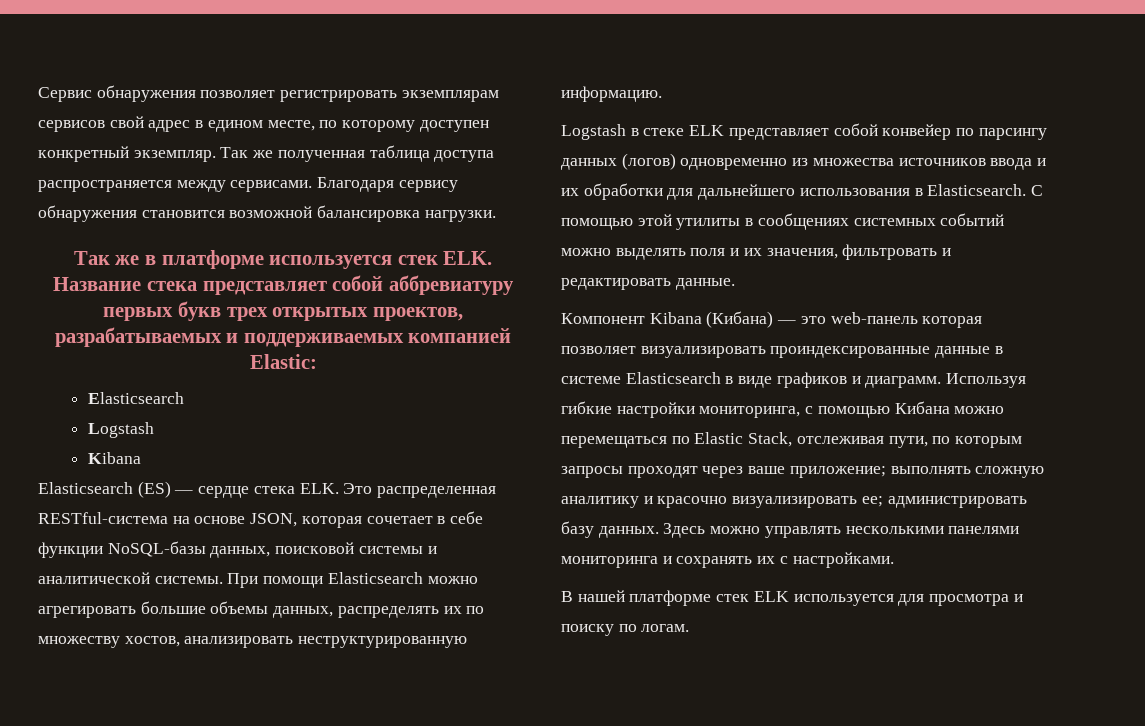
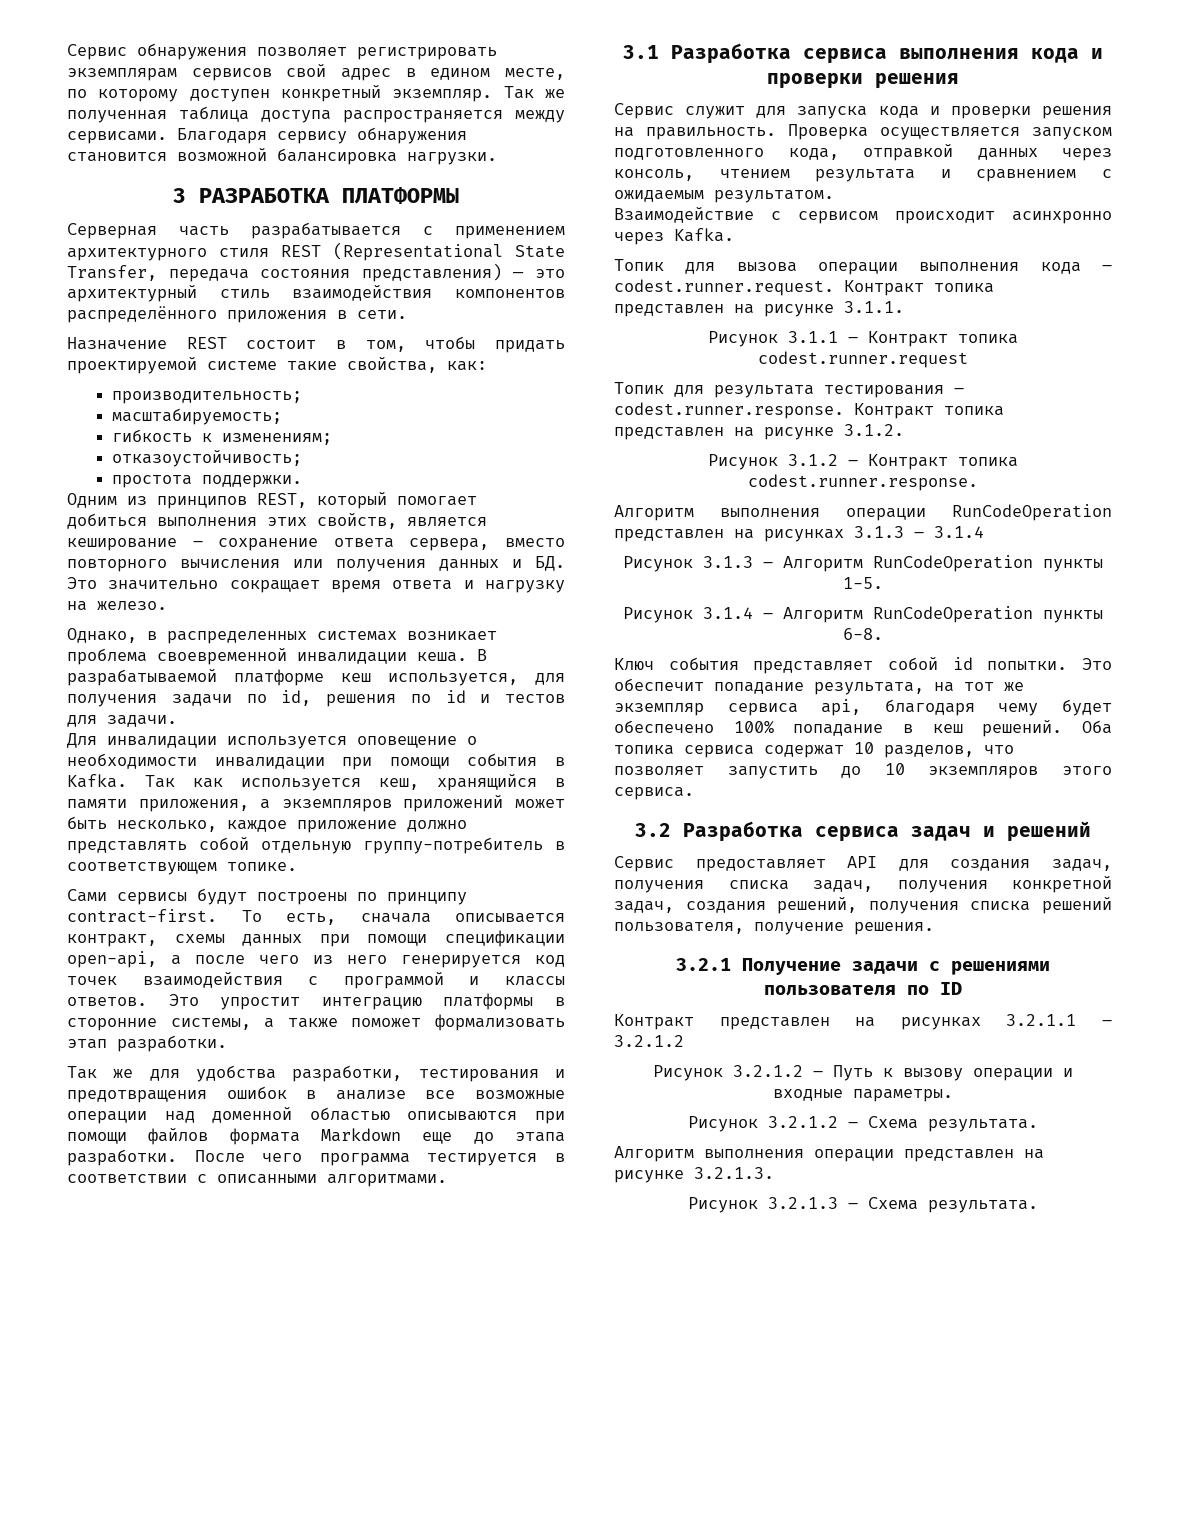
[73,250,493,269] [53,275,514,295] [103,301,463,321] [54,327,512,347] [249,354,317,369] [87,392,184,404] [87,422,154,438] [87,452,141,464] [38,481,497,498] [38,511,484,528] [38,541,437,558] [38,572,478,588] [38,601,485,618] [38,636,468,648] [561,86,662,102] [561,123,1047,140] [561,153,1047,170] [561,183,1044,200] [561,213,1005,230] [561,244,952,260] [561,278,735,290] [561,311,983,328] [561,346,1003,358] [561,372,1027,388] [561,401,1005,418] [561,432,1023,448] [561,466,1045,478] [561,496,1027,508] [561,521,1020,538] [561,552,894,568] [561,590,1023,606] [561,624,690,636] Так же в платформе используется стек ELK. Название стека представляет собой аббревиатуру первых букв трех открытых проектов, разрабатываемых и поддерживаемых компанией Elastic: // Elasticsearch // Logstash // Kibana // Elasticsearch (ES) — сердце стека ELK. Это распределенная RESTful-система на основе JSON, которая сочетает в себе функции NoSQL-базы данных, поисковой системы и аналитической системы. При помощи Elasticsearch можно агрегировать большие объемы данных, распределять их по множеству хостов, анализировать неструктурированную информацию. // Logstash в стеке ELK представляет собой конвейер по парсингу данных (логов) одновременно из множества источников ввода и их обработки для дальнейшего использования в Elasticsearch. С помощью этой утилиты в сообщениях системных событий можно выделять поля и их значения, фильтровать и редактировать данные. // Компонент Kibana (Кибана) — это web-панель которая позволяет визуализировать проиндексированные данные в системе Elasticsearch в виде графиков и диаграмм. Используя гибкие настройки мониторинга, с помощью Кибана можно перемещаться по Elastic Stack, отслеживая пути, по которым запросы проходят через ваше приложение; выполнять сложную аналитику и красочно визуализировать ее; администрировать базу данных. Здесь можно управлять несколькими панелями мониторинга и сохранять их с настройками. // В нашей платформе стек ELK используется для просмотра и поиску по логам. -> [173,187,459,204] [67,222,565,239] [67,242,565,261] [67,263,565,282] [67,285,565,302] [67,306,407,323] [67,336,565,353] [67,357,487,374] [111,391,302,404] [111,408,282,425] [111,429,332,445] [111,450,302,467] [111,475,302,488] [67,492,477,509] [67,513,487,529] [67,538,565,551] [67,556,565,572] [67,577,565,593] [67,601,167,611] [67,628,497,644] [67,648,487,665] [67,669,565,686] [67,690,565,707] [67,715,177,727] [67,733,477,749] [67,753,566,770] [67,774,565,791] [67,795,565,812] [67,816,467,833] [67,837,565,854] [67,862,297,875] [67,888,467,905] [67,909,565,925] [67,930,565,947] [67,951,565,968] [67,972,565,989] [67,993,565,1010] [67,1014,565,1031] [67,1035,227,1052] [67,1065,565,1082] [67,1086,565,1103] [67,1107,565,1124] [67,1128,565,1145] [67,1149,565,1166] [67,1174,447,1187] [623,43,1103,64] [767,73,959,89] [614,103,1112,119] [614,124,1112,140] [614,144,1112,161] [614,169,1112,182] [614,190,834,203] [614,207,1112,224] [614,228,734,245] [614,259,1112,275] [614,279,994,296] [614,301,904,317] [708,331,1018,347] [758,351,968,368] [614,382,964,398] [614,402,1004,419] [614,424,904,440] [708,454,1018,470] [748,474,978,491] [614,504,1112,521] [614,526,984,542] [623,555,1103,572] [843,577,883,589] [623,606,1103,623] [843,628,883,640] [614,657,1112,674] [614,678,1024,695] [614,699,1112,716] [614,720,1112,737] [614,742,1014,758] [614,763,1112,779] [614,787,694,800] [635,821,1091,842] [614,856,1112,872] [614,876,1112,893] [614,897,1112,914] [614,922,934,935] [676,958,1050,975] [764,982,962,996] [614,1014,1112,1030] [614,1035,684,1047] [653,1065,1073,1081] [773,1089,953,1102] [688,1116,1038,1132] [614,1146,1044,1162] [614,1167,774,1183] [688,1197,1038,1213] 3 РАЗРАБОТКА ПЛАТФОРМЫ // Серверная часть разрабатывается с применением архитектурного стиля REST (Representational State Transfer, передача состояния представления) — это архитектурный стиль взаимодействия компонентов распределённого приложения в сети. // Назначение REST состоит в том, чтобы придать проектируемой системе такие свойства, как: // производительность; // масштабируемость; // гибкость к изменениям; // отказоустойчивость; // простота поддержки. // Одним из принципов REST, который помогает добиться выполнения этих свойств, является кеширование – сохранение ответа сервера, вместо повторного вычисления или получения данных и БД. Это значительно сокращает время ответа и нагрузку на железо. // Однако, в распределенных системах возникает проблема своевременной инвалидации кеша. В разрабатываемой платформе кеш используется, для получения задачи по id, решения по id и тестов для задачи. // Для инвалидации используется оповещение о необходимости инвалидации при помощи события в Kafka. Так как используется кеш, хранящийся в памяти приложения, а экземпляров приложений может быть несколько, каждое приложение должно представлять собой отдельную группу-потребитель в соответствующем топике. // Сами сервисы будут построены по принципу contract-first. То есть, сначала описывается контракт, схемы данных при помощи спецификации open-api, а после чего из него генерируется код точек взаимодействия с программой и классы ответов. Это упростит интеграцию платформы в сторонние системы, а также поможет формализовать этап разработки. // Так же для удобства разработки, тестирования и предотвращения ошибок в анализе все возможные операции над доменной областью описываются при помощи файлов формата Markdown еще до этапа разработки. После чего программа тестируется в соответствии с описанными алгоритмами. // 3.1 Разработка сервиса выполнения кода и проверки решения // Сервис служит для запуска кода и проверки решения на правильность. Проверка осуществляется запуском подготовленного кода, отправкой данных через консоль, чтением результата и сравнением с ожидаемым результатом. // Взаимодействие с сервисом происходит асинхронно через Kafka. // Топик для вызова операции выполнения кода – codest.runner.request. Контракт топика представлен на рисунке 3.1.1. // Рисунок 3.1.1 – Контракт топика codest.runner.request // Топик для результата тестирования – codest.runner.response. Контракт топика представлен на рисунке 3.1.2. // Рисунок 3.1.2 – Контракт топика codest.runner.response. // Алгоритм выполнения операции RunCodeOperation представлен на рисунках 3.1.3 – 3.1.4 // Рисунок 3.1.3 – Алгоритм RunCodeOperation пункты 1-5. // Рисунок 3.1.4 – Алгоритм RunCodeOperation пункты 6-8. // Ключ события представляет собой id попытки. Это обеспечит попадание результата, на тот же экземпляр сервиса api, благодаря чему будет обеспечено 100% попадание в кеш решений. Оба топика сервиса содержат 10 разделов, что позволяет запустить до 10 экземпляров этого сервиса. // 3.2 Разработка сервиса задач и решений // Сервис предоставляет API для создания задач, получения списка задач, получения конкретной задач, создания решений, получения списка решений пользователя, получение решения. // 3.2.1 Получение задачи с решениями пользователя по ID // Контракт представлен на рисунках 3.2.1.1 – 3.2.1.2 // Рисунок 3.2.1.2 – Путь к вызову операции и входные параметры. // Рисунок 3.2.1.2 – Схема результата. // Алгоритм выполнения операции представлен на рисунке 3.2.1.3. // Рисунок 3.2.1.3 – Схема результата.

